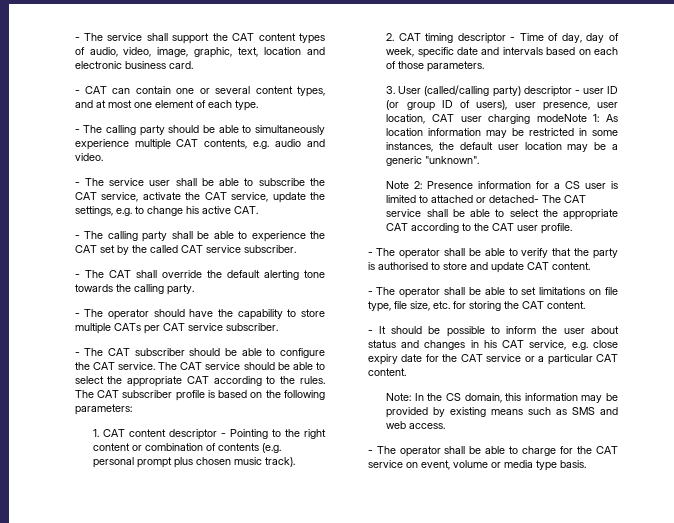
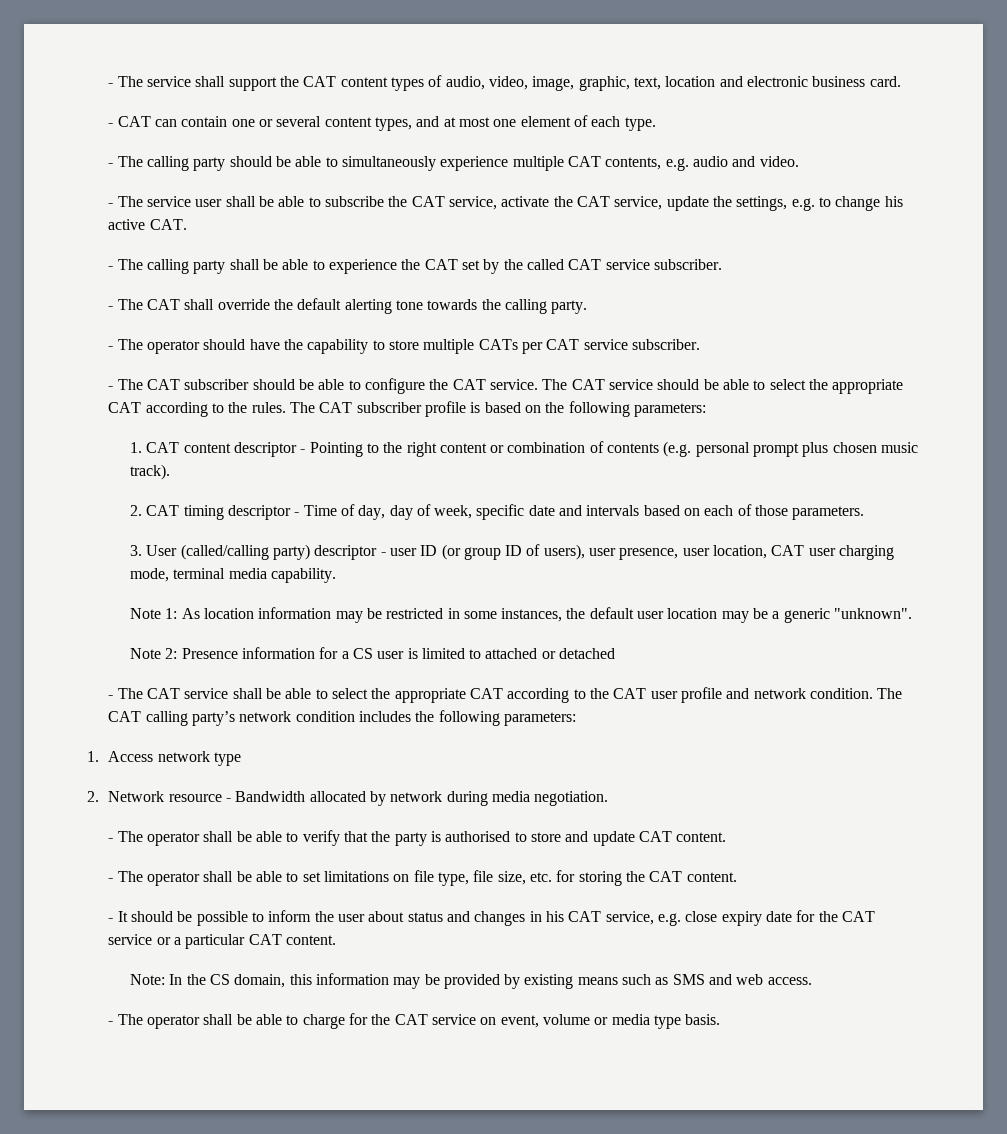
[536,114,587,122] modeNote -> [129,568,336,583] [129,608,161,619] mode, terminal media capability. // Note
[489,195,540,203] detached- -> [559,648,616,659] [108,695,114,699] detached // -
[541,223,573,234] profile. -> [680,687,903,703] [108,710,577,726] [87,751,242,766] [87,791,609,806] profile and network condition. The CAT calling party’s network condition includes the following parameters: // 1. Access network type // 2. Network resource - Bandwidth allocated by network during media negotiation.

